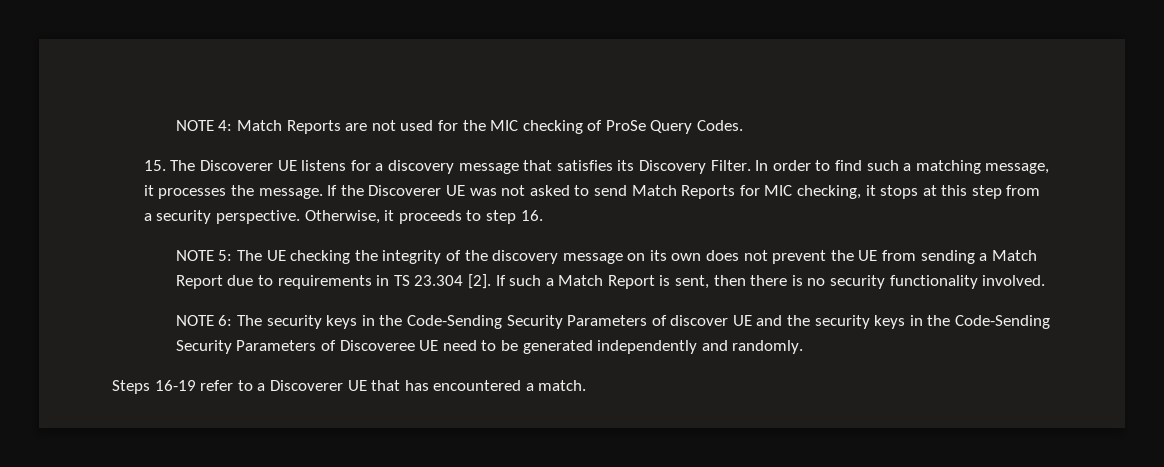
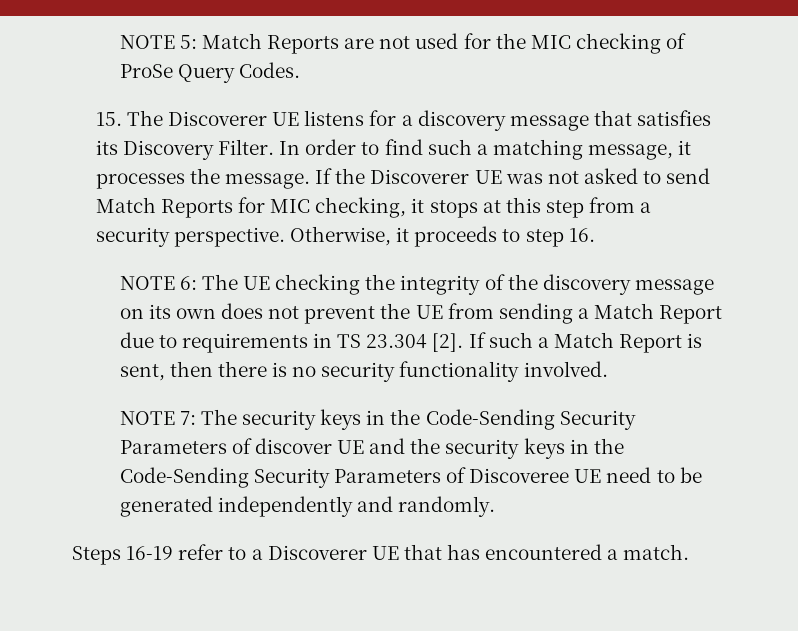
[175,120,233,131] NOTE 4: -> [119,35,197,49] NOTE 5:
[218,250,233,261] 5: -> [179,276,197,290] 6:
[218,315,233,326] 6: -> [179,411,196,425] 7:

